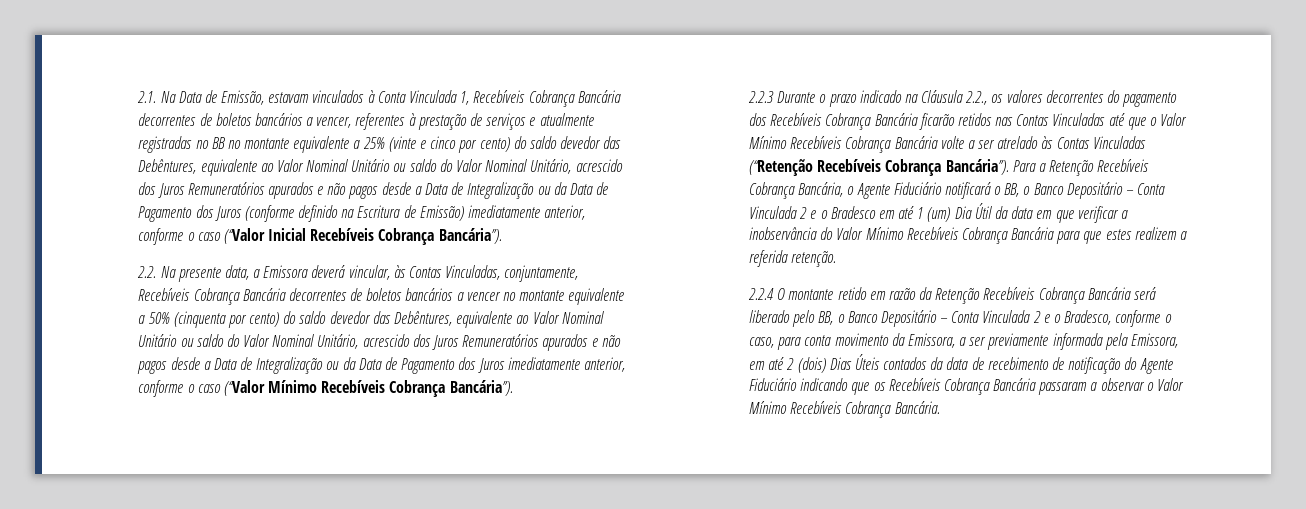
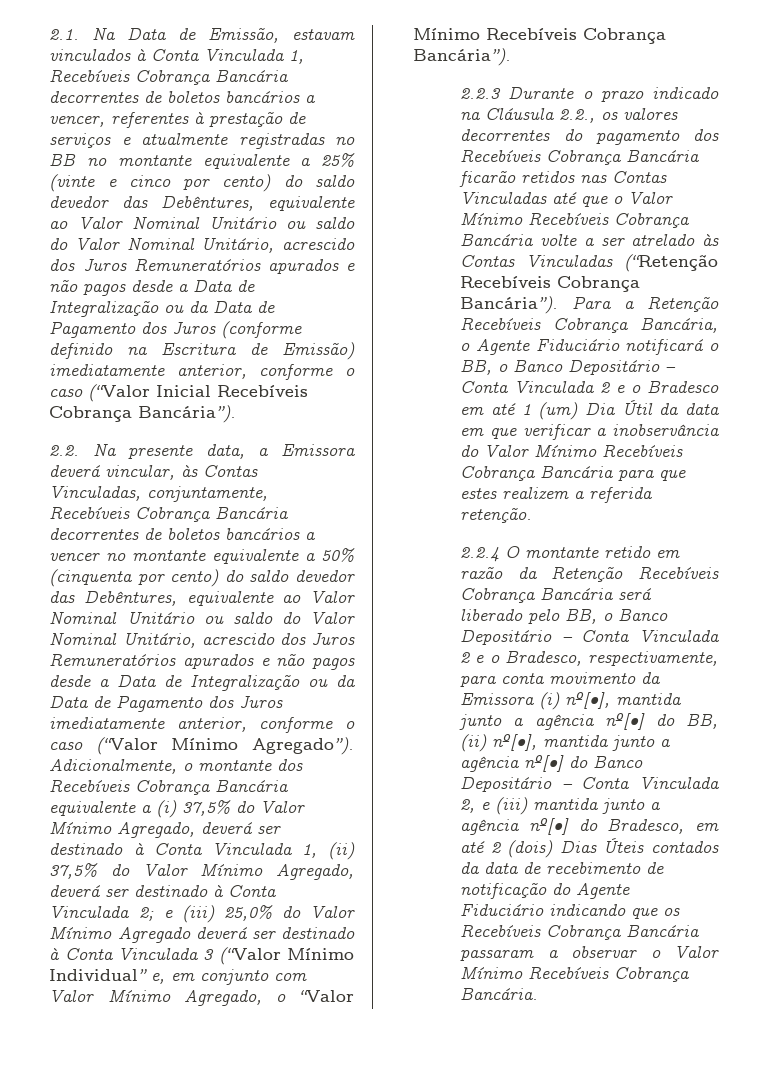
(318, 386) none -> [252,737,354,755] [49,759,304,774] [49,779,290,795] [49,800,306,818] [49,821,282,838] [49,842,355,860] [49,863,354,880] [49,885,278,897] [49,905,355,923] [49,926,355,943] [49,947,354,965] [49,969,308,985] [49,989,354,1006] [413,28,481,40] Agregado”). Adicionalmente, o montante dos Recebíveis Cobrança Bancária equivalente a (i) 37,5% do Valor Mínimo Agregado, deverá ser destinado à Conta Vinculada 1, (ii) 37,5% do Valor Mínimo Agregado, deverá ser destinado à Conta Vinculada 2; e (iii) 25,0% do Valor Mínimo Agregado deverá ser destinado à Conta Vinculada 3 (“Valor Mínimo Individual” e, em conjunto com Valor Mínimo Agregado, o “Valor Mínimo
[1115,310,1172,327] [748,337,774,348] conforme o caso, -> [588,651,718,666] respectivamente,
[907,333,1178,350] Emissora, a ser previamente informada pela Emissora, -> [460,692,683,710] [459,713,718,730] [460,734,672,752] [460,755,644,772] [460,776,720,792] [460,797,662,815] [460,818,685,835] Emissora (i) nº[•], mantida junto a agência nº[•] do BB, (ii) nº[•], mantida junto a agência nº[•] do Banco Depositário – Conta Vinculada 2, e (iii) mantida junto a agência nº[•] do Bradesco,

